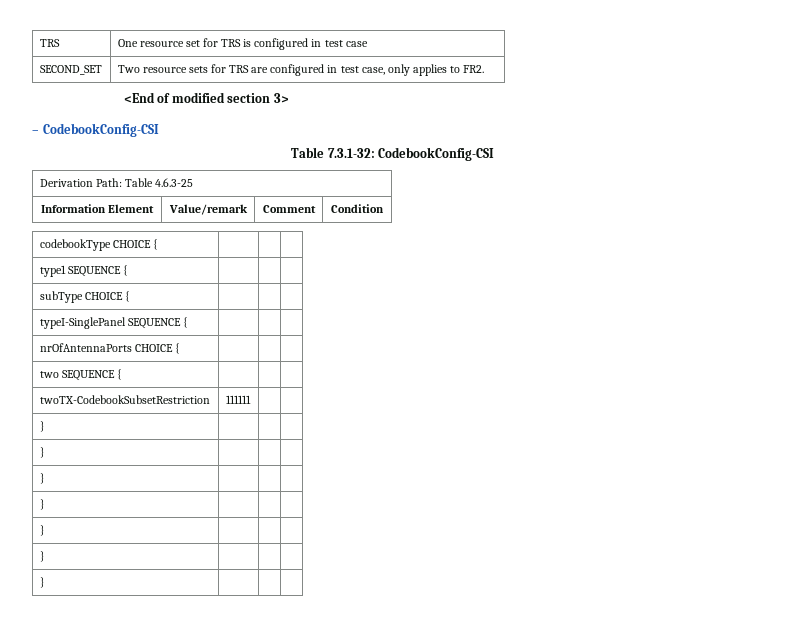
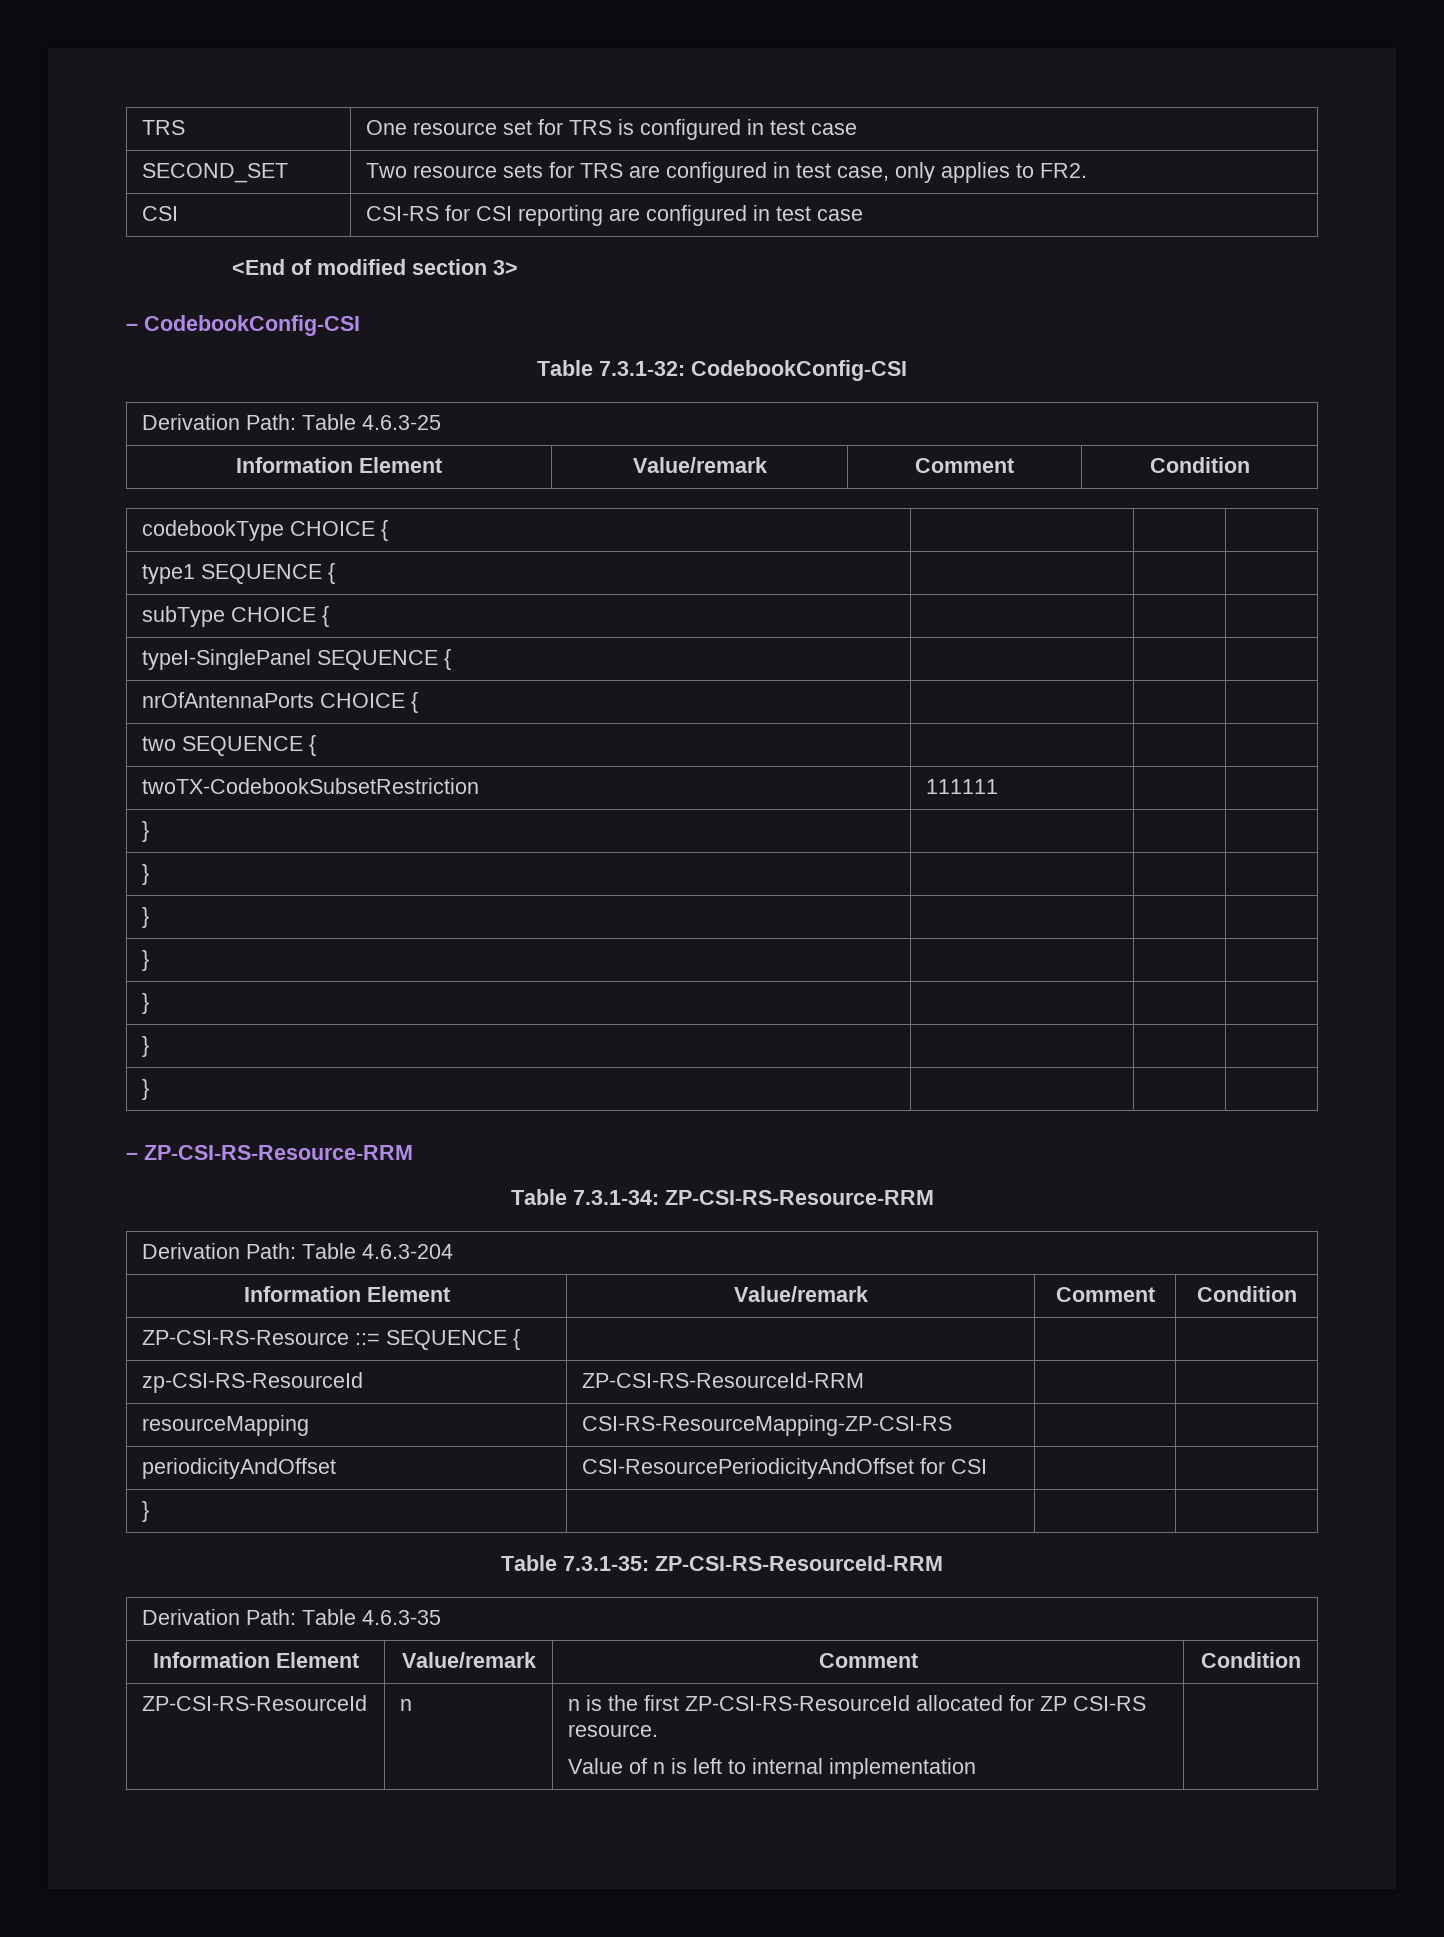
(485, 69) none -> [142,206,179,221] [366,205,864,226] // CSI | CSI-RS for CSI reporting are configured in test case
(45, 582) none -> [126,1145,413,1160] [510,1189,934,1205] [142,1243,454,1259] [243,1286,450,1302] [733,1286,868,1302] [1055,1287,1155,1302] [1196,1286,1297,1302] [142,1329,521,1350] [142,1372,364,1393] [582,1372,865,1388] [142,1415,310,1436] [582,1415,953,1436] [142,1458,337,1479] [582,1458,988,1479] [142,1501,150,1522] [501,1555,943,1571] [142,1609,442,1625] [152,1652,359,1668] [401,1652,536,1668] [818,1653,918,1668] [1200,1652,1301,1668] [142,1695,368,1711] [400,1699,413,1711] [568,1695,1147,1711] [568,1724,659,1737] [568,1758,977,1779] // – ZP-CSI-RS-Resource-RRM // Table 7.3.1-34: ZP-CSI-RS-Resource-RRM // Derivation Path: Table 4.6.3-204 // Information Element | Value/remark | Comment | Condition // ZP-CSI-RS-Resource ::= SEQUENCE { | | | // zp-CSI-RS-ResourceId | ZP-CSI-RS-ResourceId-RRM | | // resourceMapping | CSI-RS-ResourceMapping-ZP-CSI-RS | | // periodicityAndOffset | CSI-ResourcePeriodicityAndOffset for CSI | | // } | | | // Table 7.3.1-35: ZP-CSI-RS-ResourceId-RRM // Derivation Path: Table 4.6.3-35 // Information Element | Value/remark | Comment | Condition // ZP-CSI-RS-ResourceId | n | n is the first ZP-CSI-RS-ResourceId allocated for ZP CSI-RS resource. // Value of n is left to internal implementation |

